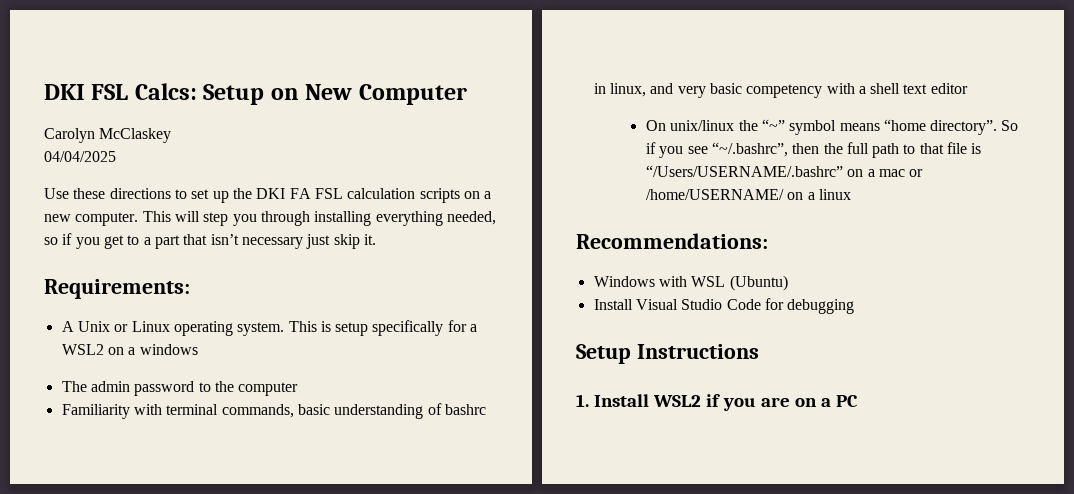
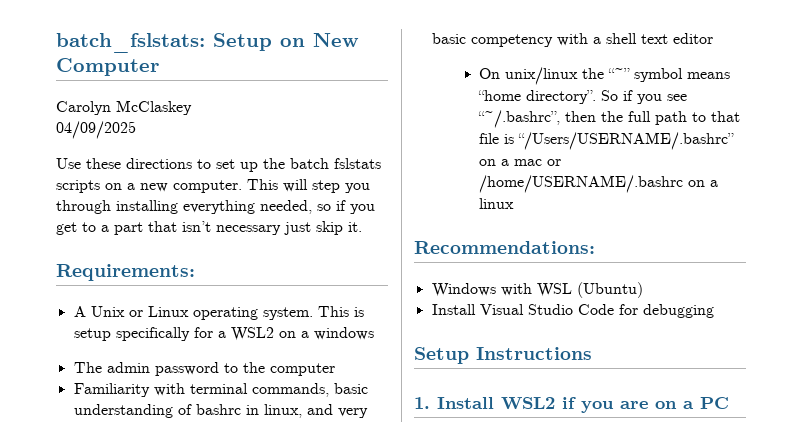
[44,83,197,100] DKI FSL Calcs: -> [56,33,205,53] batch_fslstats:
[44,151,116,162] 04/04/2025 -> [56,121,136,139] 04/09/2025
[256,188,416,199] DKI FA FSL calculation -> [290,158,381,169] batch fslstats
[645,189,784,200] /home/USERNAME/ -> [479,175,684,193] /home/USERNAME/.bashrc

